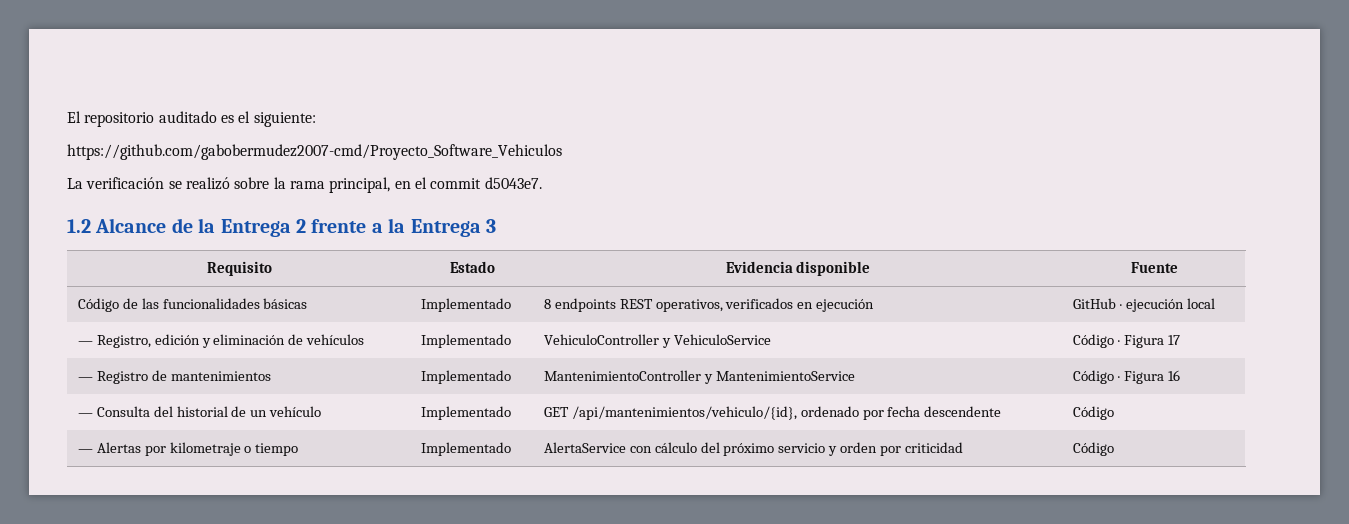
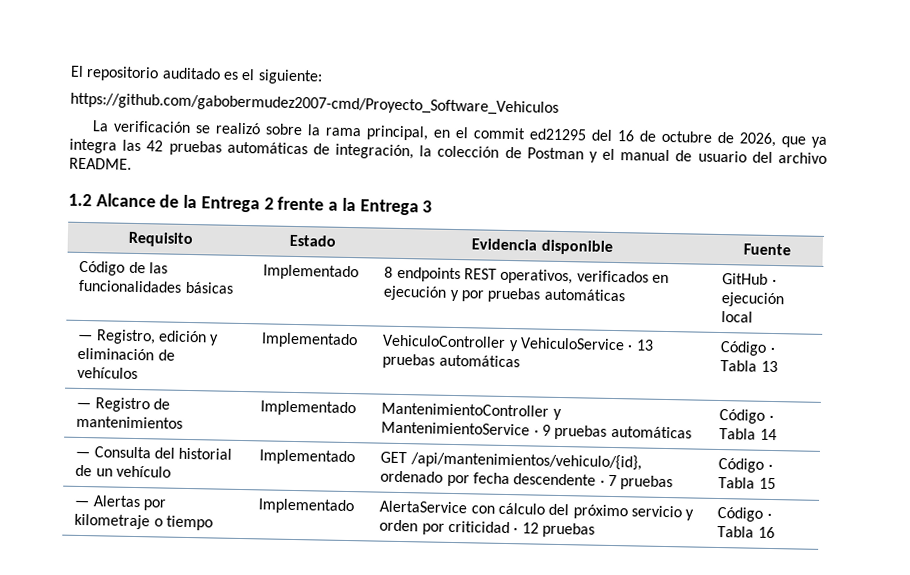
[484,177,542,189] d5043e7. -> [528,128,827,148] [69,138,827,164] [69,157,132,170] ed21295 del 16 de octubre de 2026, que ya integra las 42 pruebas automáticas de integración, la colección de Postman y el manual de usuario del archivo README.
(875, 305) none -> [449,287,625,303] y por pruebas automáticas
[1072,334,1180,348] | Código · Figura 17 -> [627,339,654,351] [382,353,520,369] [720,341,775,356] [720,360,778,373] · 13 pruebas automáticas | Código · Tabla 13
[1072,370,1180,384] | Código · Figura 16 -> [533,424,692,440] [719,409,774,424] [719,428,777,441] · 9 pruebas automáticas | Código · Tabla 14
[1072,406,1114,420] | Código -> [599,474,674,491] [718,458,773,473] [718,476,776,490] · 7 pruebas | Código · Tabla 15
[1072,442,1114,456] | Código -> [513,522,595,538] [717,506,772,522] [717,525,775,539] · 12 pruebas | Código · Tabla 16

